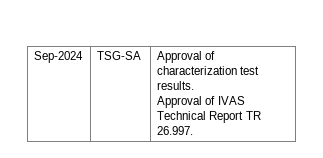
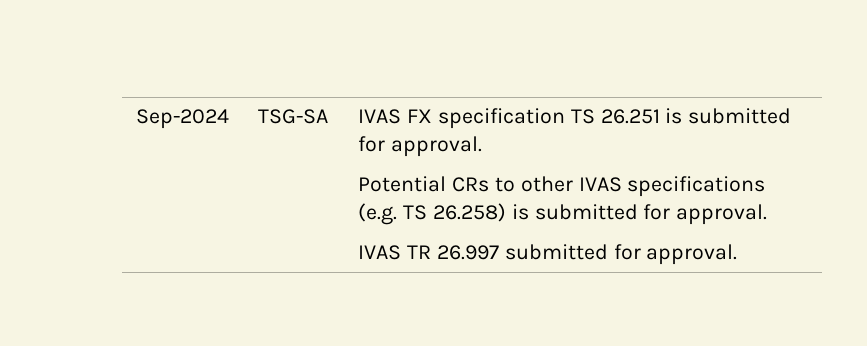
[157,51,216,63] [157,66,260,75] [157,81,195,90] [157,96,245,108] [157,111,261,123] [157,126,194,135] Approval of characterization test results. // Approval of IVAS Technical Report TR 26.997. -> [358,108,792,129] [358,136,483,157] [358,176,766,197] [358,203,768,225] [358,244,738,265] IVAS FX specification TS 26.251 is submitted for approval. // Potential CRs to other IVAS specifications (e.g. TS 26.258) is submitted for approval. // IVAS TR 26.997 submitted for approval.

